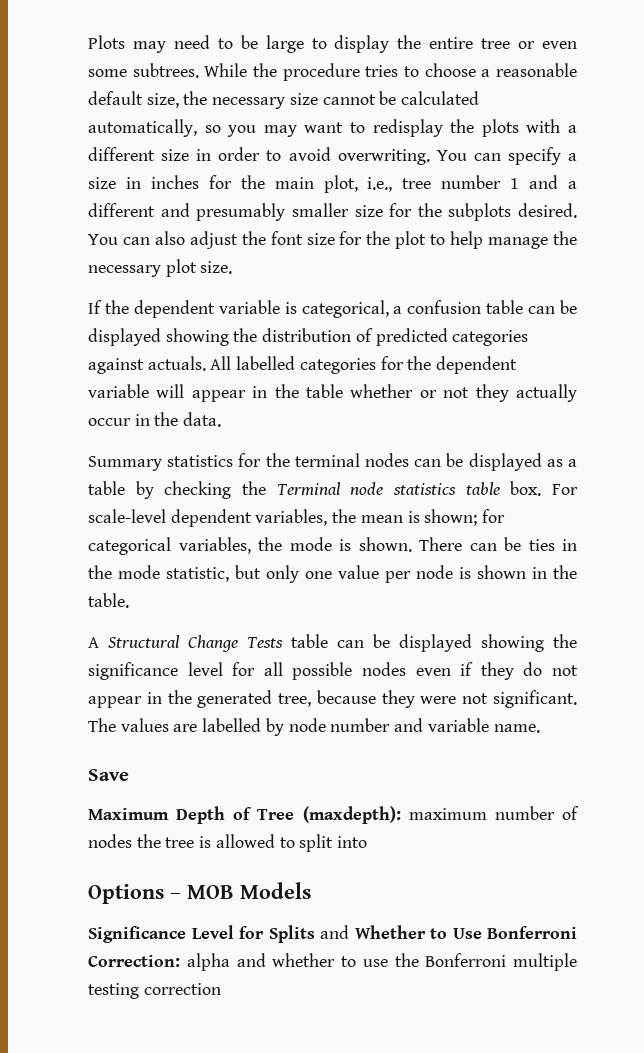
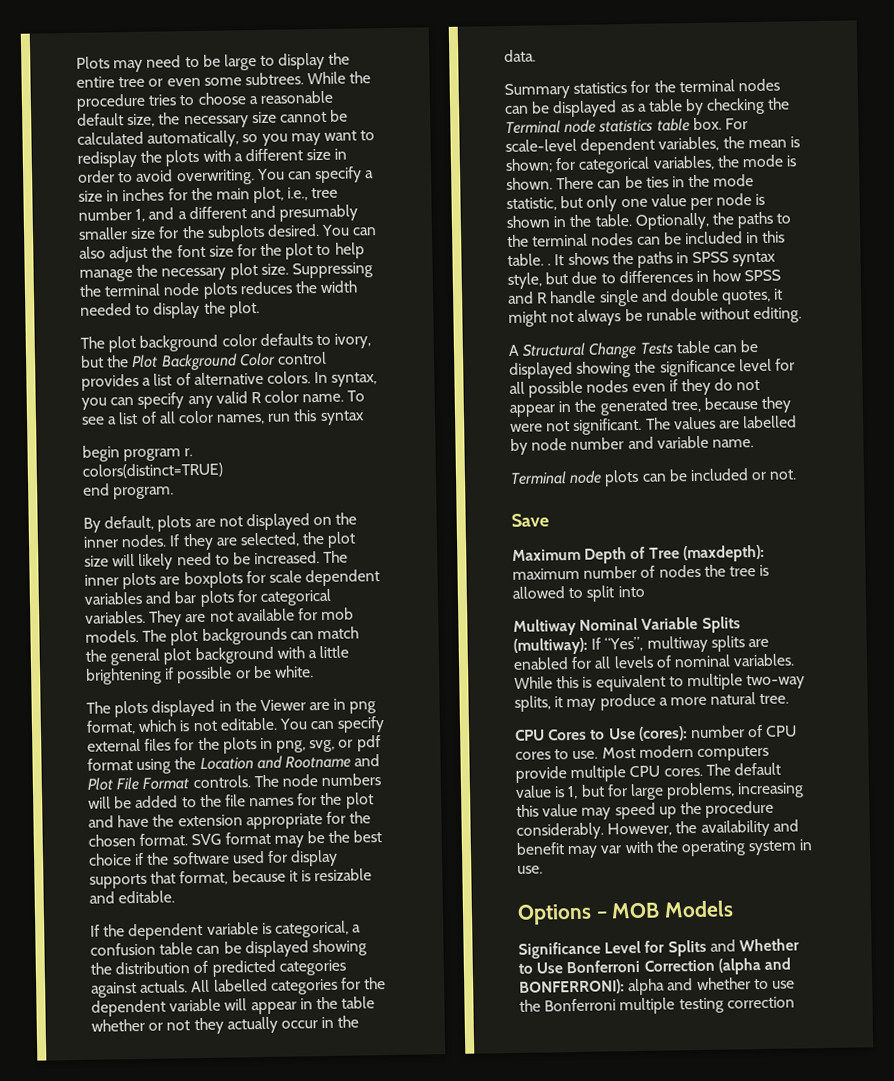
[510,178,520,189] 1 -> [135,208,146,222] 1,
(233, 267) none -> [291,262,373,279] [79,280,359,299] [80,300,260,319] [80,333,372,353] [80,351,327,371] [81,371,378,391] [81,390,366,410] [81,409,365,426] [82,445,194,462] [82,462,223,479] [83,483,175,500] [83,512,358,533] [83,531,357,551] [84,550,349,570] [84,569,381,590] [84,588,332,607] [85,607,355,627] [85,626,359,646] [85,645,350,666] [86,665,314,685] [86,698,377,718] [86,716,386,735] [87,735,381,754] [87,754,381,775] [87,773,382,791] [88,792,374,809] [88,811,372,830] [88,830,383,848] [88,849,339,867] [89,868,373,889] [89,890,176,904] Suppressing the terminal node plots reduces the width needed to display the plot. // The plot background color defaults to ivory, but the Plot Background Color control provides a list of alternative colors. In syntax, you can specify any valid R color name. To see a list of all color names, run this syntax // begin program r. // colors(distinct=TRUE) // end program. // By default, plots are not displayed on the inner nodes. If they are selected, the plot size will likely need to be increased. The inner plots are boxplots for scale dependent variables and bar plots for categorical variables. They are not available for mob models. The plot backgrounds can match the general plot background with a little brightening if possible or be white. // The plots displayed in the Viewer are in png format, which is not editable. You can specify external files for the plots in png, svg, or pdf format using the Location and Rootname and Plot File Format controls. The node numbers will be added to the file names for the plot and have the extension appropriate for the chosen format. SVG format may be the best choice if the software used for display supports that format, because it is resizable and editable.
(129, 600) none -> [634,211,792,230] [507,230,786,247] [507,251,777,268] [507,269,782,289] [508,288,784,307] [508,306,803,327] Optionally, the paths to the terminal nodes can be included in this table. . It shows the paths in SPSS syntax style, but due to differences in how SPSS and R handle single and double quotes, it might not always be runable without editing.
(540, 728) none -> [510,468,798,487] // Terminal node plots can be included or not.
(368, 842) none -> [513,616,741,636] [513,635,769,655] [513,653,796,670] [514,673,806,692] [514,692,790,712] [515,724,798,741] [515,745,769,762] [515,762,781,783] [515,782,805,801] [516,800,775,820] [516,819,799,840] [516,839,814,859] [517,865,543,874] // Multiway Nominal Variable Splits (multiway): If “Yes”, multiway splits are enabled for all levels of nominal variables. While this is equivalent to multiple two-way splits, it may produce a more natural tree. // CPU Cores to Use (cores): number of CPU cores to use. Most modern computers provide multiple CPU cores. The default value is 1, but for large problems, increasing this value may speed up the procedure considerably. However, the availability and benefit may var with the operating system in use.
[88,955,180,967] Correction: -> [643,957,791,975] [519,979,625,995] Correction (alpha and BONFERRONI):

